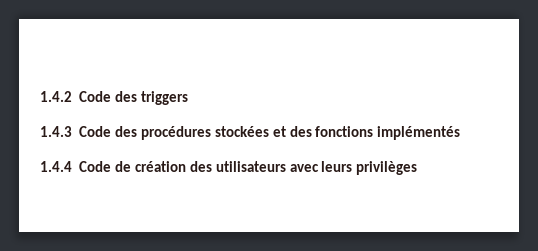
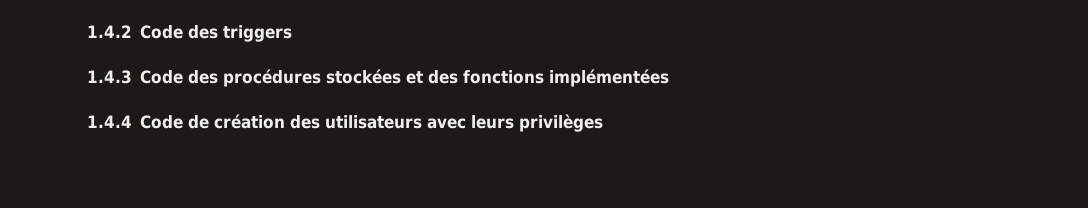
[377,126,461,140] implémentés -> [549,69,669,87] implémentées

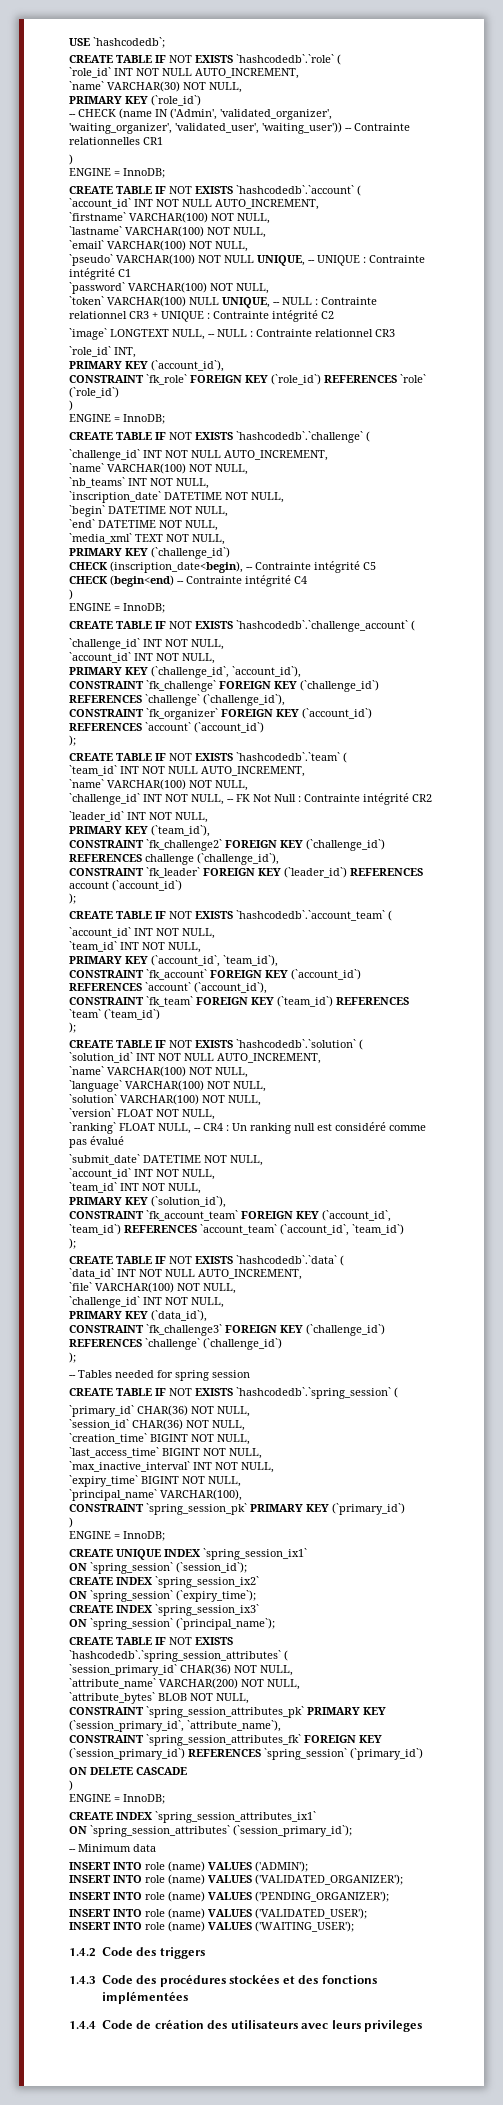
(87, 31) none -> [69,37,165,48] [69,54,341,65] [69,67,299,79] [69,81,242,93] [69,95,201,106] [69,108,332,120] [69,122,410,134] [69,137,163,145] [69,154,73,165] [69,168,165,178] [69,185,361,196] [69,198,319,210] [69,212,270,224] [69,226,266,238] [69,240,248,252] [69,254,425,266] [69,268,131,280] [69,282,269,294] [69,296,377,308] [69,310,334,322] [69,328,395,340] [69,346,136,358] [69,360,224,372] [69,374,426,385] [69,387,119,398] [69,400,73,411] [69,414,165,424] [69,431,370,443] [69,449,328,461] [69,463,248,475] [69,477,209,489] [69,491,284,503] [69,505,228,517] [69,519,218,531] [69,533,225,545] [69,547,230,559] [69,561,376,573] [69,575,307,587] [69,589,73,600] [69,603,165,613] [69,620,415,632] [69,638,224,650] [69,652,215,664] [69,666,301,678] [69,680,379,692] [69,694,285,706] [69,708,372,720] [69,722,264,733] [69,735,76,746] [69,752,347,763] [69,765,305,777] [69,779,248,791] [69,793,432,805] [69,811,208,823] [69,825,210,837] [69,839,385,851] [69,853,279,865] [69,867,423,878] [69,880,182,891] [69,893,76,904] [69,910,392,921] [69,927,215,939] [69,941,201,953] [69,955,278,967] [69,969,361,980] [69,982,267,994] [69,996,409,1007] [69,1009,160,1020] [69,1022,76,1033] [69,1039,363,1050] [69,1052,321,1064] [69,1066,248,1078] [69,1080,266,1092] [69,1094,261,1106] [69,1108,215,1120] [69,1122,426,1134] [69,1136,124,1148] [69,1154,263,1166] [69,1168,215,1180] [69,1182,201,1194] [69,1196,226,1208] [69,1210,391,1222] [69,1224,404,1236] [69,1238,76,1249] [69,1255,344,1266] [69,1268,302,1280] [69,1282,236,1294] [69,1296,224,1308] [69,1310,207,1322] [69,1324,385,1336] [69,1338,282,1350] [69,1352,76,1363] [69,1370,250,1381] [69,1387,398,1399] [69,1405,250,1417] [69,1419,245,1431] [69,1433,250,1445] [69,1447,262,1459] [69,1461,274,1473] [69,1475,241,1487] [69,1489,242,1501] [69,1503,405,1515] [69,1517,73,1528] [69,1531,165,1541] [69,1548,307,1560] [69,1562,247,1574] [69,1576,259,1588] [69,1590,256,1602] [69,1604,259,1616] [69,1618,275,1630] [69,1637,233,1645] [69,1650,288,1662] [69,1664,293,1676] [69,1678,300,1690] [69,1692,249,1704] [69,1706,386,1718] [69,1720,281,1732] [69,1734,382,1746] [69,1748,423,1760] [69,1767,187,1775] [69,1780,73,1791] [69,1794,165,1804] [69,1811,316,1823] [69,1825,352,1837] [69,1844,156,1852] [69,1861,308,1872] [69,1874,403,1885] [69,1891,389,1902] [69,1908,367,1919] [69,1921,354,1932] USE `hashcodedb`; // CREATE TABLE IF NOT EXISTS `hashcodedb`.`role` ( // `role_id` INT NOT NULL AUTO_INCREMENT, // `name` VARCHAR(30) NOT NULL, // PRIMARY KEY (`role_id`) // -- CHECK (name IN ('Admin', 'validated_organizer', 'waiting_organizer', 'validated_user', 'waiting_user')) -- Contrainte relationnelles CR1 // ) // ENGINE = InnoDB; // CREATE TABLE IF NOT EXISTS `hashcodedb`.`account` ( // `account_id` INT NOT NULL AUTO_INCREMENT, // `firstname` VARCHAR(100) NOT NULL, // `lastname` VARCHAR(100) NOT NULL, // `email` VARCHAR(100) NOT NULL, // `pseudo` VARCHAR(100) NOT NULL UNIQUE, -- UNIQUE : Contrainte intégrité C1 // `password` VARCHAR(100) NOT NULL, // `token` VARCHAR(100) NULL UNIQUE, -- NULL : Contrainte relationnel CR3 + UNIQUE : Contrainte intégrité C2 // `image` LONGTEXT NULL, -- NULL : Contrainte relationnel CR3 // `role_id` INT, // PRIMARY KEY (`account_id`), // CONSTRAINT `fk_role` FOREIGN KEY (`role_id`) REFERENCES `role` (`role_id`) // ) // ENGINE = InnoDB; // CREATE TABLE IF NOT EXISTS `hashcodedb`.`challenge` ( // `challenge_id` INT NOT NULL AUTO_INCREMENT, // `name` VARCHAR(100) NOT NULL, // `nb_teams` INT NOT NULL, // `inscription_date` DATETIME NOT NULL, // `begin` DATETIME NOT NULL, // `end` DATETIME NOT NULL, // `media_xml` TEXT NOT NULL, // PRIMARY KEY (`challenge_id`) // CHECK (inscription_date<begin), -- Contrainte intégrité C5 // CHECK (begin<end) -- Contrainte intégrité C4 // ) // ENGINE = InnoDB; // CREATE TABLE IF NOT EXISTS `hashcodedb`.`challenge_account` ( // `challenge_id` INT NOT NULL, // `account_id` INT NOT NULL, // PRIMARY KEY (`challenge_id`, `account_id`), // CONSTRAINT `fk_challenge` FOREIGN KEY (`challenge_id`) REFERENCES `challenge` (`challenge_id`), // CONSTRAINT `fk_organizer` FOREIGN KEY (`account_id`) REFERENCES `account` (`account_id`) // ); // CREATE TABLE IF NOT EXISTS `hashcodedb`.`team` ( // `team_id` INT NOT NULL AUTO_INCREMENT, // `name` VARCHAR(100) NOT NULL, // `challenge_id` INT NOT NULL, -- FK Not Null : Contrainte intégrité CR2 // `leader_id` INT NOT NULL, // PRIMARY KEY (`team_id`), // CONSTRAINT `fk_challenge2` FOREIGN KEY (`challenge_id`) REFERENCES challenge (`challenge_id`), // CONSTRAINT `fk_leader` FOREIGN KEY (`leader_id`) REFERENCES account (`account_id`) // ); // CREATE TABLE IF NOT EXISTS `hashcodedb`.`account_team` ( // `account_id` INT NOT NULL, // `team_id` INT NOT NULL, // PRIMARY KEY (`account_id`, `team_id`), // CONSTRAINT `fk_account` FOREIGN KEY (`account_id`) REFERENCES `account` (`account_id`), // CONSTRAINT `fk_team` FOREIGN KEY (`team_id`) REFERENCES `team` (`team_id`) // ); // CREATE TABLE IF NOT EXISTS `hashcodedb`.`solution` ( // `solution_id` INT NOT NULL AUTO_INCREMENT, // `name` VARCHAR(100) NOT NULL, // `language` VARCHAR(100) NOT NULL, // `solution` VARCHAR(100) NOT NULL, // `version` FLOAT NOT NULL, // `ranking` FLOAT NULL, -- CR4 : Un ranking null est considéré comme pas évalué // `submit_date` DATETIME NOT NULL, // `account_id` INT NOT NULL, // `team_id` INT NOT NULL, // PRIMARY KEY (`solution_id`), // CONSTRAINT `fk_account_team` FOREIGN KEY (`account_id`, `team_id`) REFERENCES `account_team` (`account_id`, `team_id`) // ); // CREATE TABLE IF NOT EXISTS `hashcodedb`.`data` ( // `data_id` INT NOT NULL AUTO_INCREMENT, // `file` VARCHAR(100) NOT NULL, // `challenge_id` INT NOT NULL, // PRIMARY KEY (`data_id`), // CONSTRAINT `fk_challenge3` FOREIGN KEY (`challenge_id`) REFERENCES `challenge` (`challenge_id`) // ); // -- Tables needed for spring session // CREATE TABLE IF NOT EXISTS `hashcodedb`.`spring_session` ( // `primary_id` CHAR(36) NOT NULL, // `session_id` CHAR(36) NOT NULL, // `creation_time` BIGINT NOT NULL, // `last_access_time` BIGINT NOT NULL, // `max_inactive_interval` INT NOT NULL, // `expiry_time` BIGINT NOT NULL, // `principal_name` VARCHAR(100), // CONSTRAINT `spring_session_pk` PRIMARY KEY (`primary_id`) // ) // ENGINE = InnoDB; // CREATE UNIQUE INDEX `spring_session_ix1` // ON `spring_session` (`session_id`); // CREATE INDEX `spring_session_ix2` // ON `spring_session` (`expiry_time`); // CREATE INDEX `spring_session_ix3` // ON `spring_session` (`principal_name`); // CREATE TABLE IF NOT EXISTS `hashcodedb`.`spring_session_attributes` ( // `session_primary_id` CHAR(36) NOT NULL, // `attribute_name` VARCHAR(200) NOT NULL, // `attribute_bytes` BLOB NOT NULL, // CONSTRAINT `spring_session_attributes_pk` PRIMARY KEY (`session_primary_id`, `attribute_name`), // CONSTRAINT `spring_session_attributes_fk` FOREIGN KEY (`session_primary_id`) REFERENCES `spring_session` (`primary_id`) // ON DELETE CASCADE // ) // ENGINE = InnoDB; // CREATE INDEX `spring_session_attributes_ix1` // ON `spring_session_attributes` (`session_primary_id`); // -- Minimum data // INSERT INTO role (name) VALUES ('ADMIN'); // INSERT INTO role (name) VALUES ('VALIDATED_ORGANIZER'); // INSERT INTO role (name) VALUES ('PENDING_ORGANIZER'); // INSERT INTO role (name) VALUES ('VALIDATED_USER'); // INSERT INTO role (name) VALUES ('WAITING_USER'); //
[519,114,603,132] privilèges -> [364,2020,423,2032] privileges

